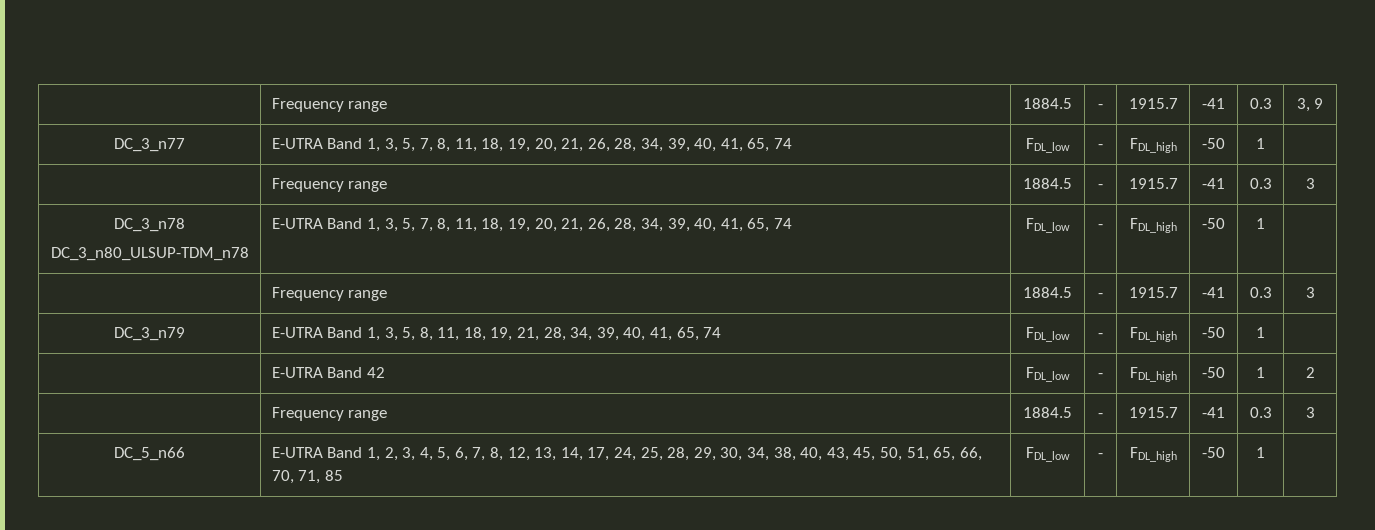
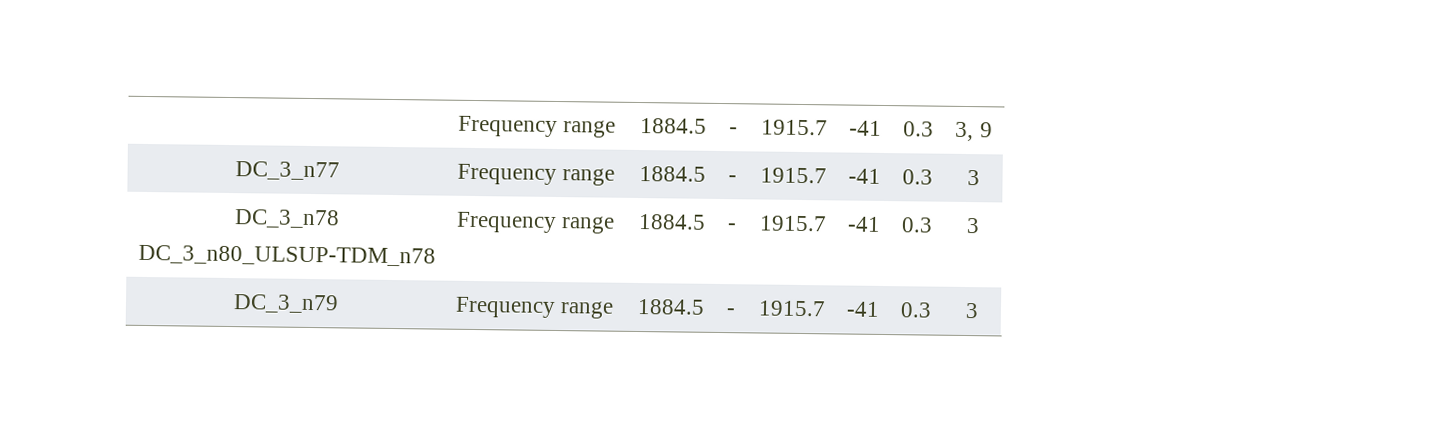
[271,138,792,152] [1025,138,1070,153] [1098,144,1103,149] [1129,138,1177,153] [1202,138,1225,149] [1256,138,1265,149] | E-UTRA Band 1, 3, 5, 7, 8, 11, 18, 19, 20, 21, 26, 28, 34, 39, 40, 41, 65, 74 | FDL_low | - | FDL_high | -50 | 1 | // -> (340, 171) none
[271,218,792,232] [1025,218,1070,233] [1098,224,1103,229] [1129,218,1177,233] [1202,218,1225,229] [1256,218,1265,229] | E-UTRA Band 1, 3, 5, 7, 8, 11, 18, 19, 20, 21, 26, 28, 34, 39, 40, 41, 65, 74 | FDL_low | - | FDL_high | -50 | 1 | // -> (436, 255) none
[271,327,722,341] [1025,327,1070,342] [1098,333,1103,338] [1129,327,1177,342] [1202,327,1225,338] [1256,327,1265,338] [271,367,385,378] [1025,367,1070,382] [1098,373,1103,378] [1129,367,1177,382] [1202,367,1225,378] [1256,367,1265,378] [1305,367,1315,378] [271,407,388,421] [1023,407,1072,418] [1098,413,1103,418] [1128,407,1178,418] [1202,407,1225,418] [1249,407,1272,418] [1305,407,1315,418] [114,447,185,461] [271,447,982,461] [271,470,343,484] [1025,447,1070,462] [1098,453,1103,458] [1129,447,1177,462] [1202,447,1225,458] [1256,447,1265,458] | E-UTRA Band 1, 3, 5, 8, 11, 18, 19, 21, 28, 34, 39, 40, 41, 65, 74 | FDL_low | - | FDL_high | -50 | 1 | // | E-UTRA Band 42 | FDL_low | - | FDL_high | -50 | 1 | 2 // | Frequency range | 1884.5 | - | 1915.7 | -41 | 0.3 | 3 // DC_5_n66 | E-UTRA Band 1, 2, 3, 4, 5, 6, 7, 8, 12, 13, 14, 17, 24, 25, 28, 29, 30, 34, 38, 40, 43, 45, 50, 51, 65, 66, 70, 71, 85 | FDL_low | - | FDL_high | -50 | 1 | -> [454,296,614,319] [636,298,705,315] [726,308,735,316] [757,300,826,317] [845,301,880,317] [899,302,932,318] [964,302,979,319] | Frequency range | 1884.5 | - | 1915.7 | -41 | 0.3 | 3

